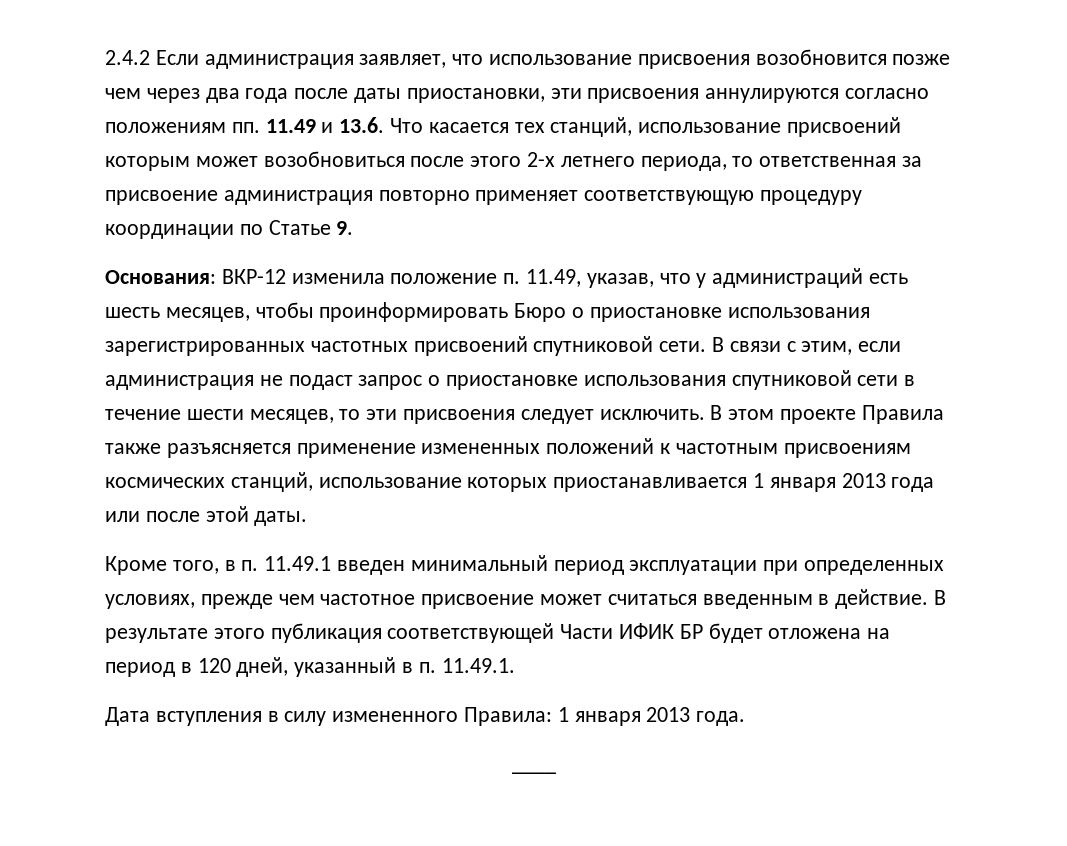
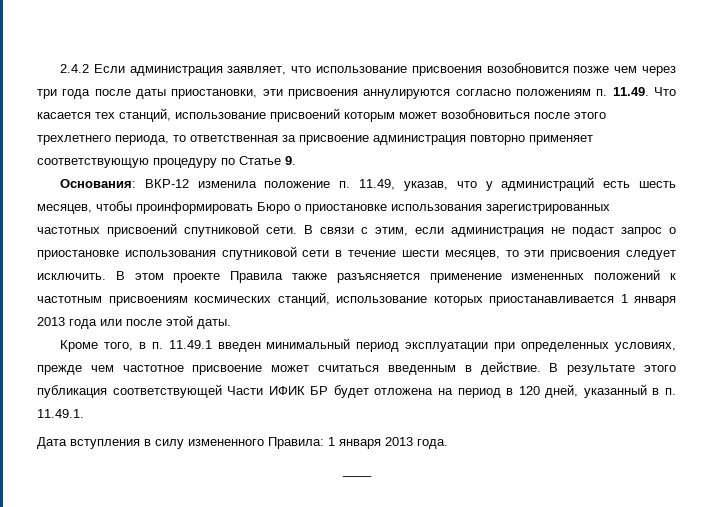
[205,88,240,103] два -> [37,89,57,99] три
[231,117,385,133] пп. 11.49 и 13.6. -> [596,87,649,96] п. 11.49.
[527,152,635,167] 2-х летнего -> [37,135,111,145] трехлетнего
[105,224,234,239] координации -> (217, 163) none

